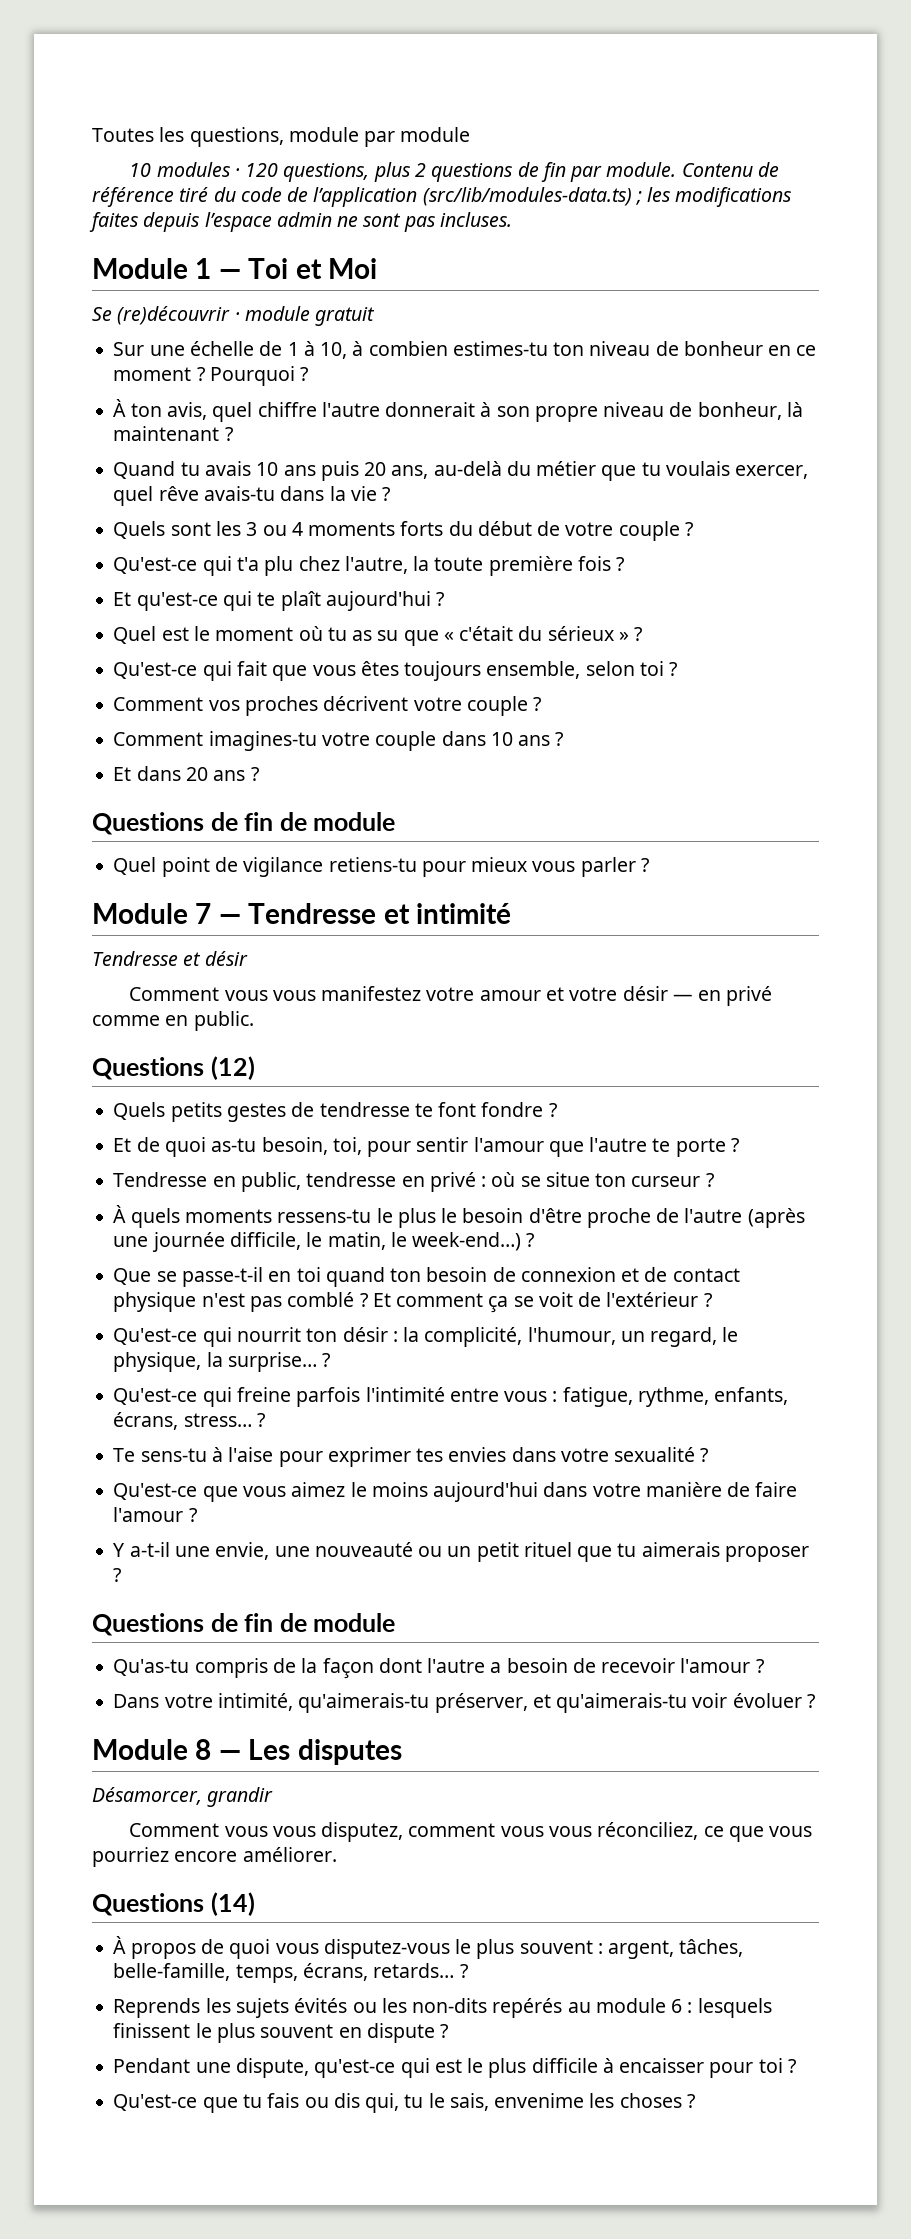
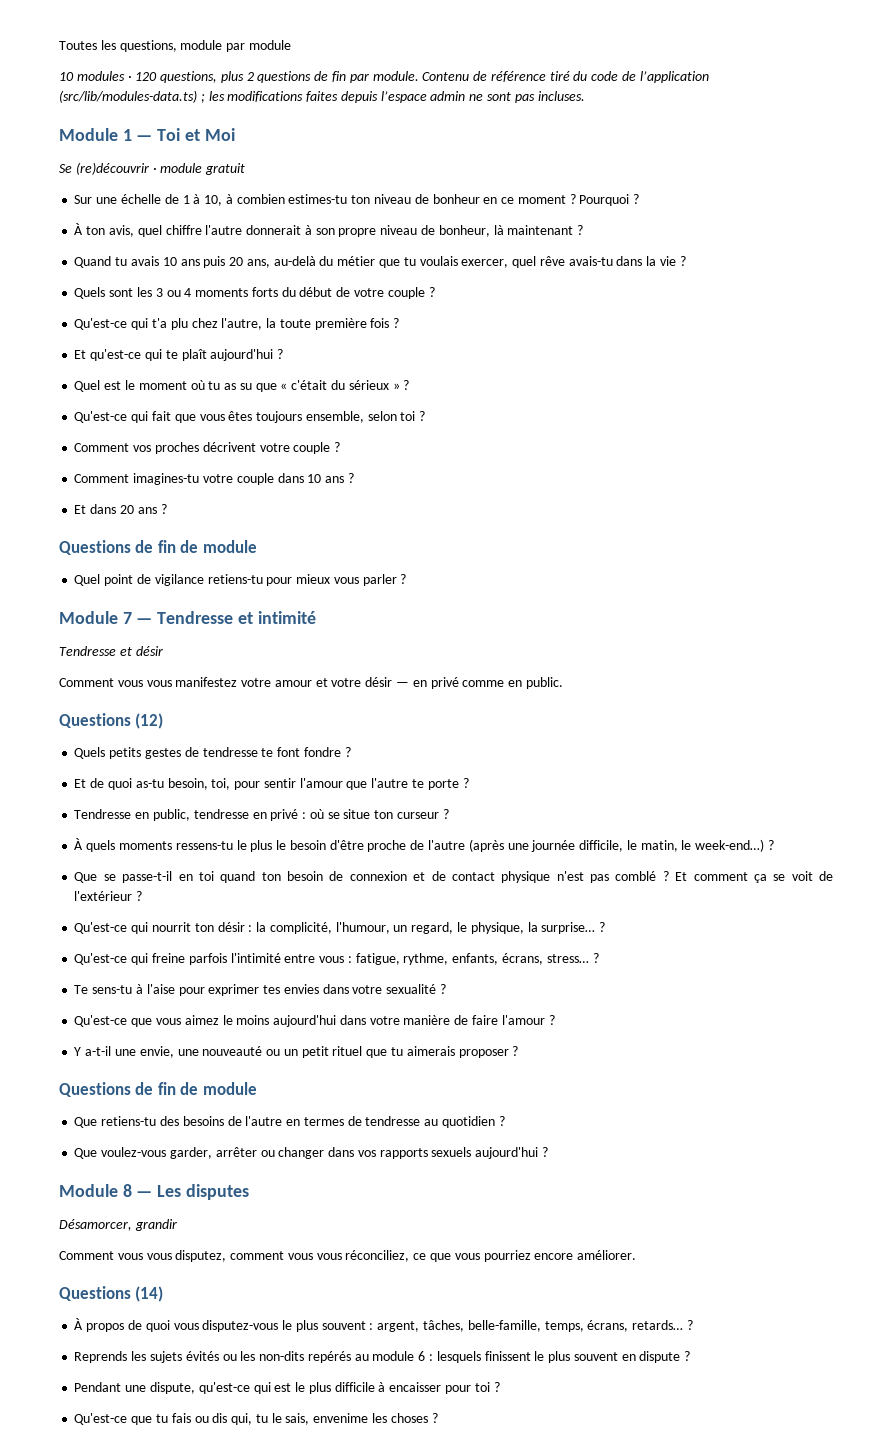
[113,1658,764,1679] [113,1693,802,1713] Qu'as-tu compris de la façon dont l'autre a besoin de recevoir l'amour ? // Dans votre intimité, qu'aimerais-tu préserver, et qu'aimerais-tu voir évoluer -> [74,1116,505,1128] [74,1147,539,1159] Que retiens-tu des besoins de l'autre en termes de tendresse au quotidien ? // Que voulez-vous garder, arrêter ou changer dans vos rapports sexuels aujourd'hui

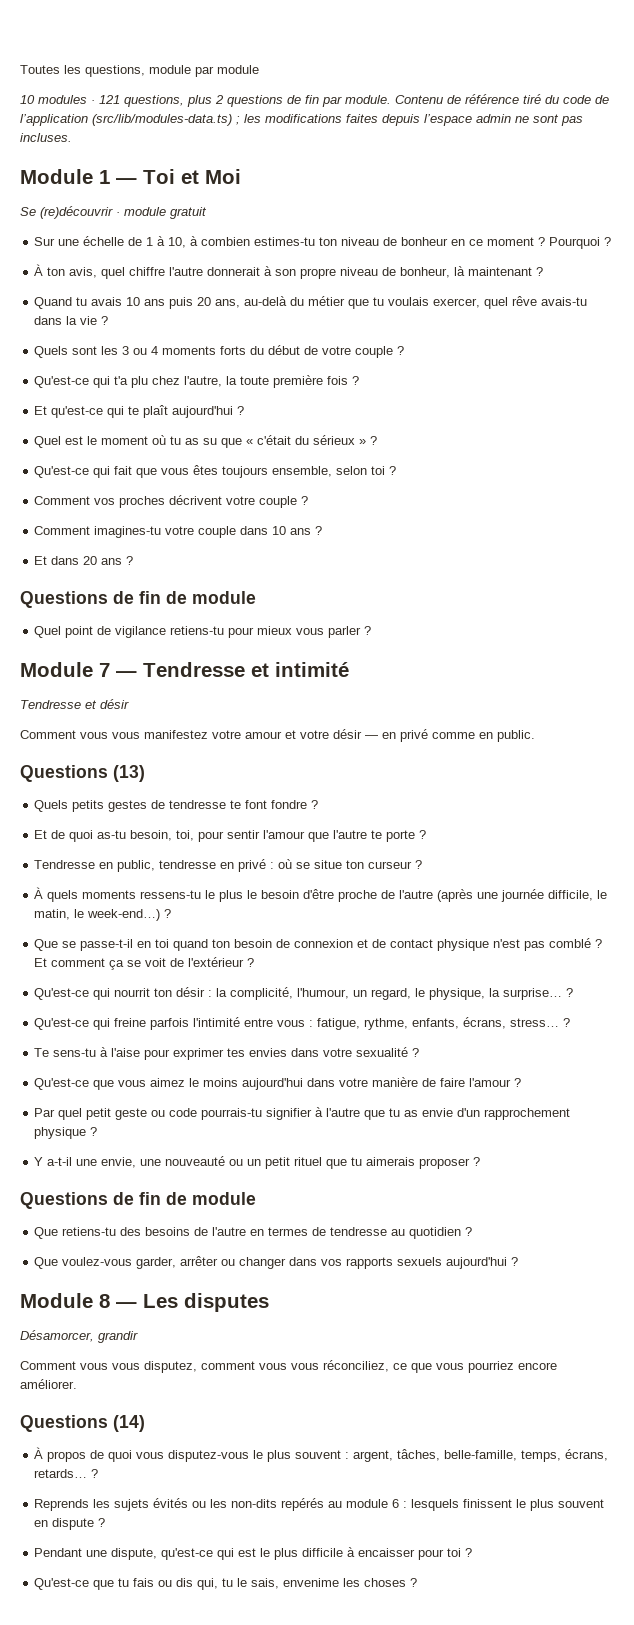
[135,72,158,81] 120 -> [99,95,120,104] 121
[135,713,164,729] (12) -> [113,765,145,782] (13)
(555, 1020) none -> [34,1107,571,1120] [34,1127,98,1139] // Par quel petit geste ou code pourrais-tu signifier à l'autre que tu as envie d'un rapprochement physique ?

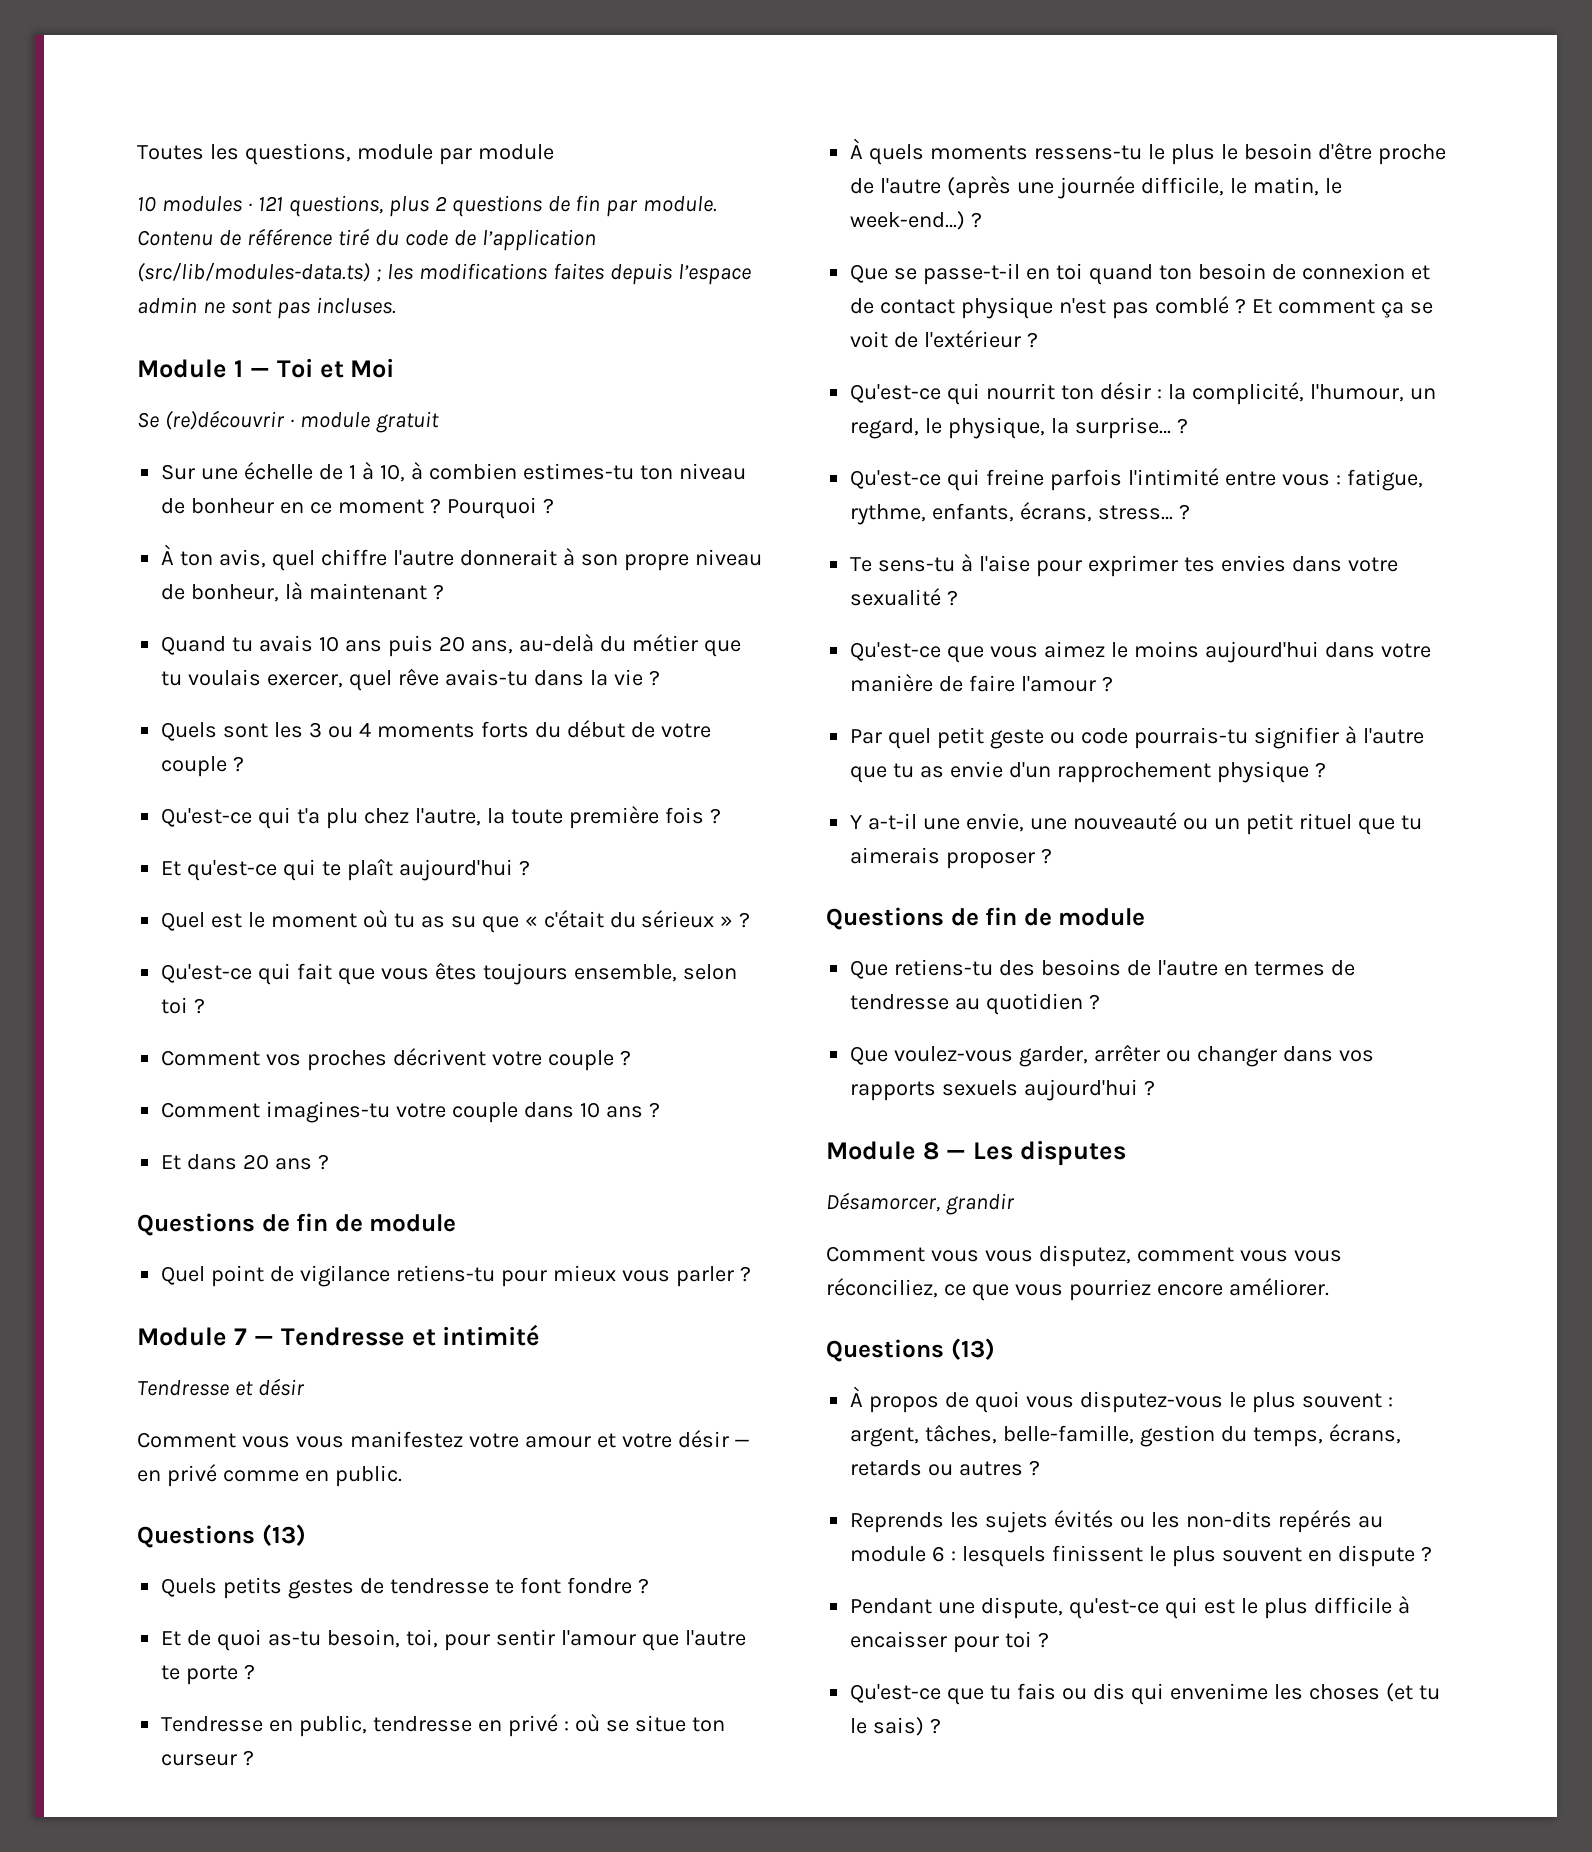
[113,1415,145,1432] (14) -> [950,1338,995,1360] (13)
[521,1449,609,1462] [34,1469,88,1478] temps, écrans, retards… -> [1140,1424,1401,1447] [850,1460,1024,1476] gestion du temps, écrans, retards ou autres
[197,1578,407,1590] qui, tu le sais, envenime les choses -> [1130,1683,1440,1705] [850,1717,925,1736] qui envenime les choses (et tu le sais)

